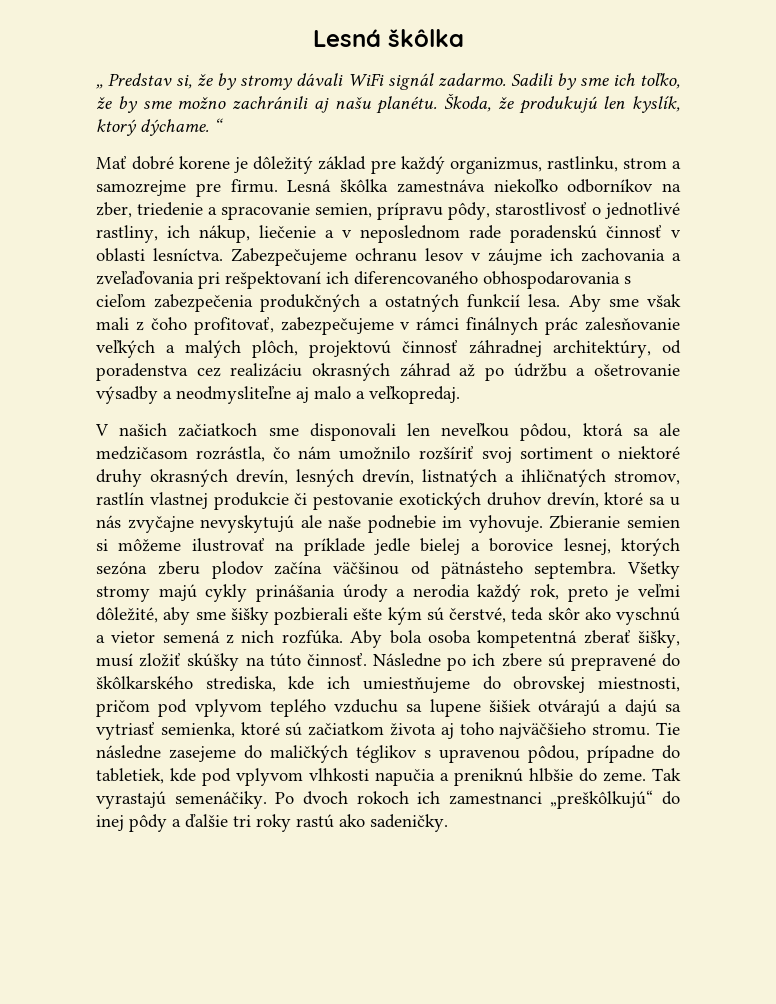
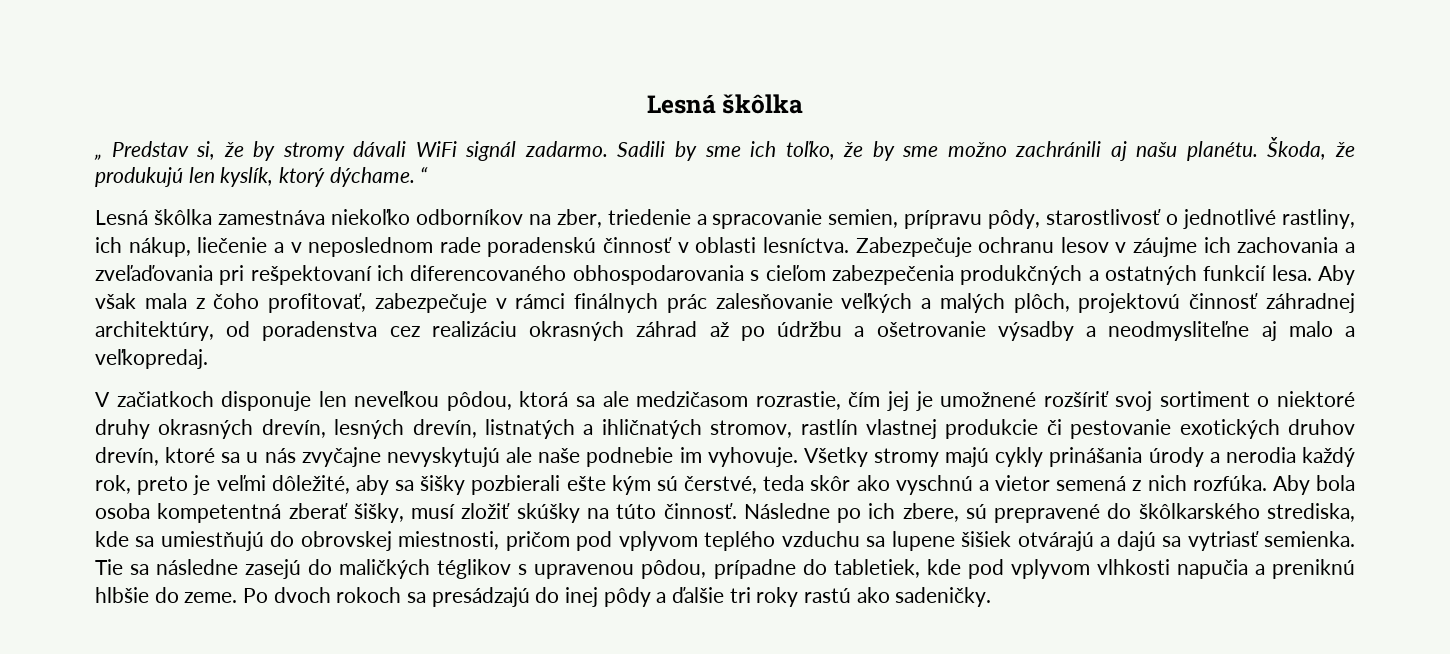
[96,156,681,174] [96,179,278,197] Mať dobré korene je dôležitý základ pre každý organizmus, rastlinku, strom a samozrejme pre firmu. -> (429, 174) none
[231,248,347,266] Zabezpečujeme -> [855,237,972,257] Zabezpečuje
[608,294,681,307] [96,317,129,330] sme však mali -> [95,293,187,309] však mala
[280,317,394,335] zabezpečujeme -> [374,293,487,313] zabezpečuje
[119,423,396,441] našich začiatkoch sme disponovali -> [116,391,312,411] začiatkoch disponuje
[196,446,411,462] rozrástla, čo nám umožnilo -> [755,391,1037,411] rozrastie, čím jej je umožnené
[549,515,680,529] [96,538,680,556] [96,561,617,579] Zbieranie semien si môžeme ilustrovať na príklade jedle bielej a borovice lesnej, ktorých sezóna zberu plodov začína väčšinou od pätnásteho septembra. -> (798, 457) none
[195,611,226,620] sme -> [395,480,414,491] sa
[501,653,542,667] zbere -> [902,503,959,522] zbere,
[327,676,470,693] ich umiestňujeme -> [135,531,264,551] sa umiestňujú
[160,722,680,739] [96,745,236,762] semienka, ktoré sú začiatkom života aj toho najväčšieho stromu. Tie následne zasejeme -> [1264,531,1355,547] [95,559,302,579] semienka. Tie sa následne zasejú
[652,768,681,781] [96,790,654,809] Tak vyrastajú semenáčiky. Po dvoch rokoch ich zamestnanci „preškôlkujú“ -> [243,587,530,607] Po dvoch rokoch sa presádzajú

